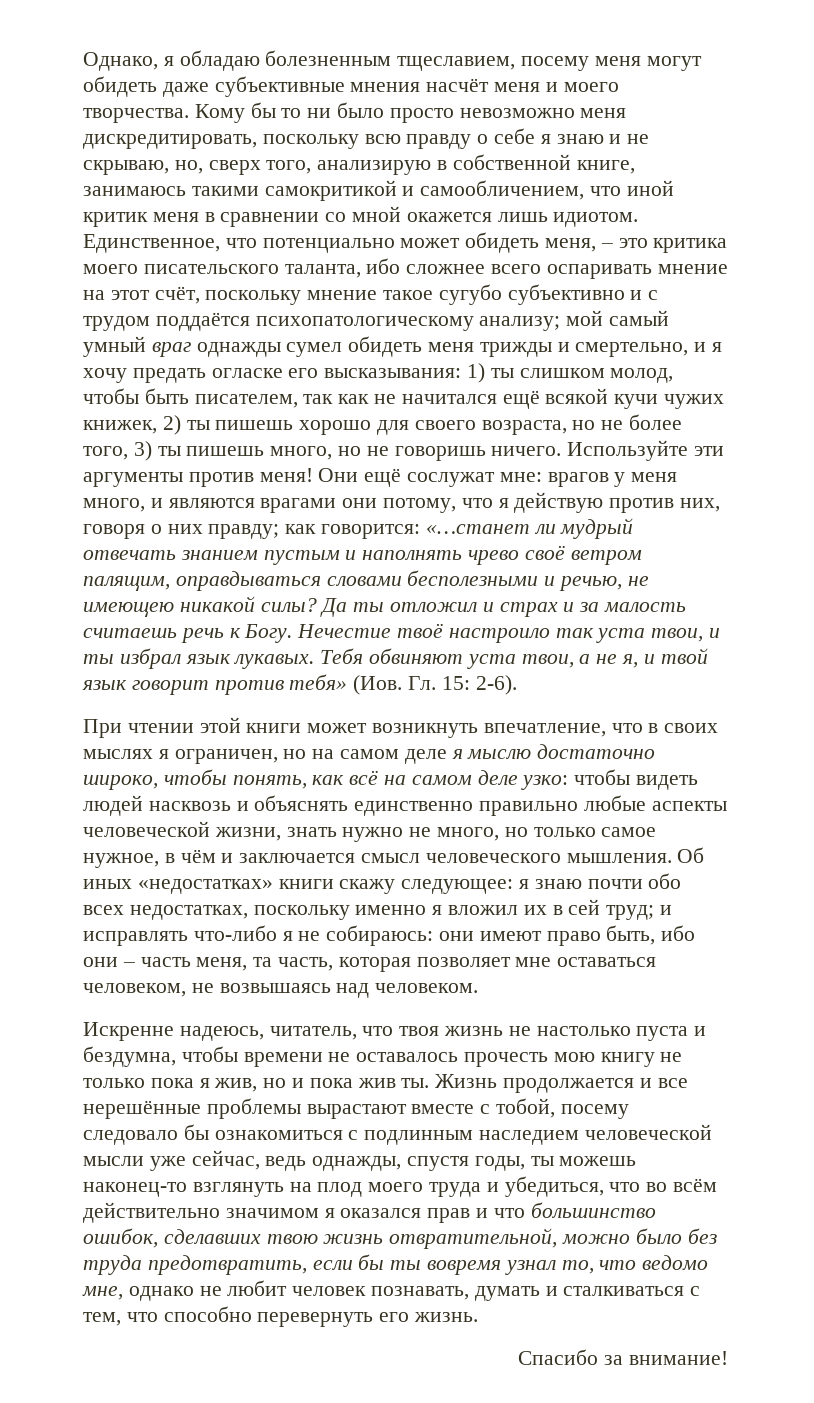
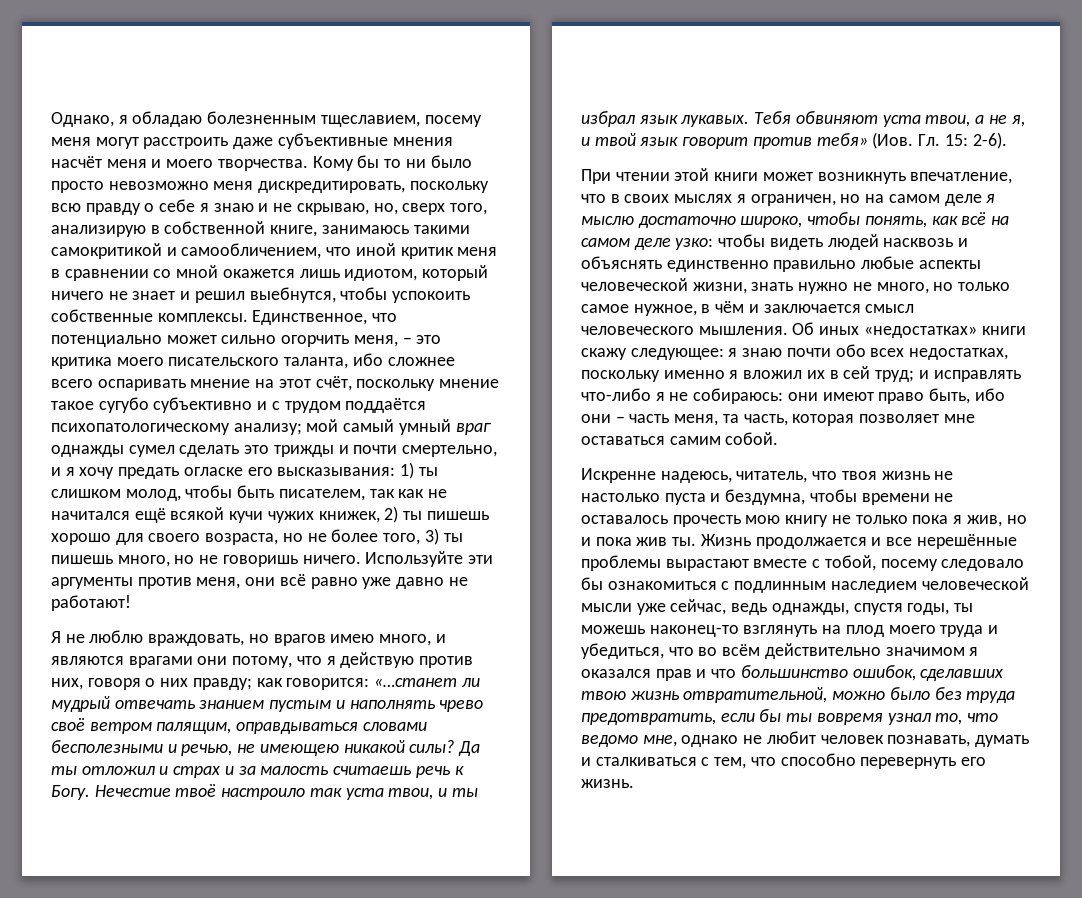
[83,76,157,97] обидеть -> [143,137,229,149] расстроить
[553,212,639,227] идиотом. -> [344,265,489,281] [51,287,471,303] [51,309,248,322] идиотом, который ничего не знает и решил выебнутся, чтобы успокоить собственные комплексы.
[465,232,540,253] обидеть -> [221,335,350,347] сильно огорчить
[348,336,475,357] обидеть меня -> [179,445,270,457] сделать это
(570, 347) none -> [353,445,398,454] почти
[259,468,678,487] меня! Они ещё сослужат мне: врагов у меня -> [196,574,468,589] [51,595,131,611] [51,630,375,646] меня, они всё равно уже давно не работают! // Я не люблю враждовать, но врагов имею
[83,983,479,998] человеком, не возвышаясь над человеком. -> [669,432,779,445] самим собой.
[518,1349,728,1365] // Спасибо за внимание! -> (634, 783) none

